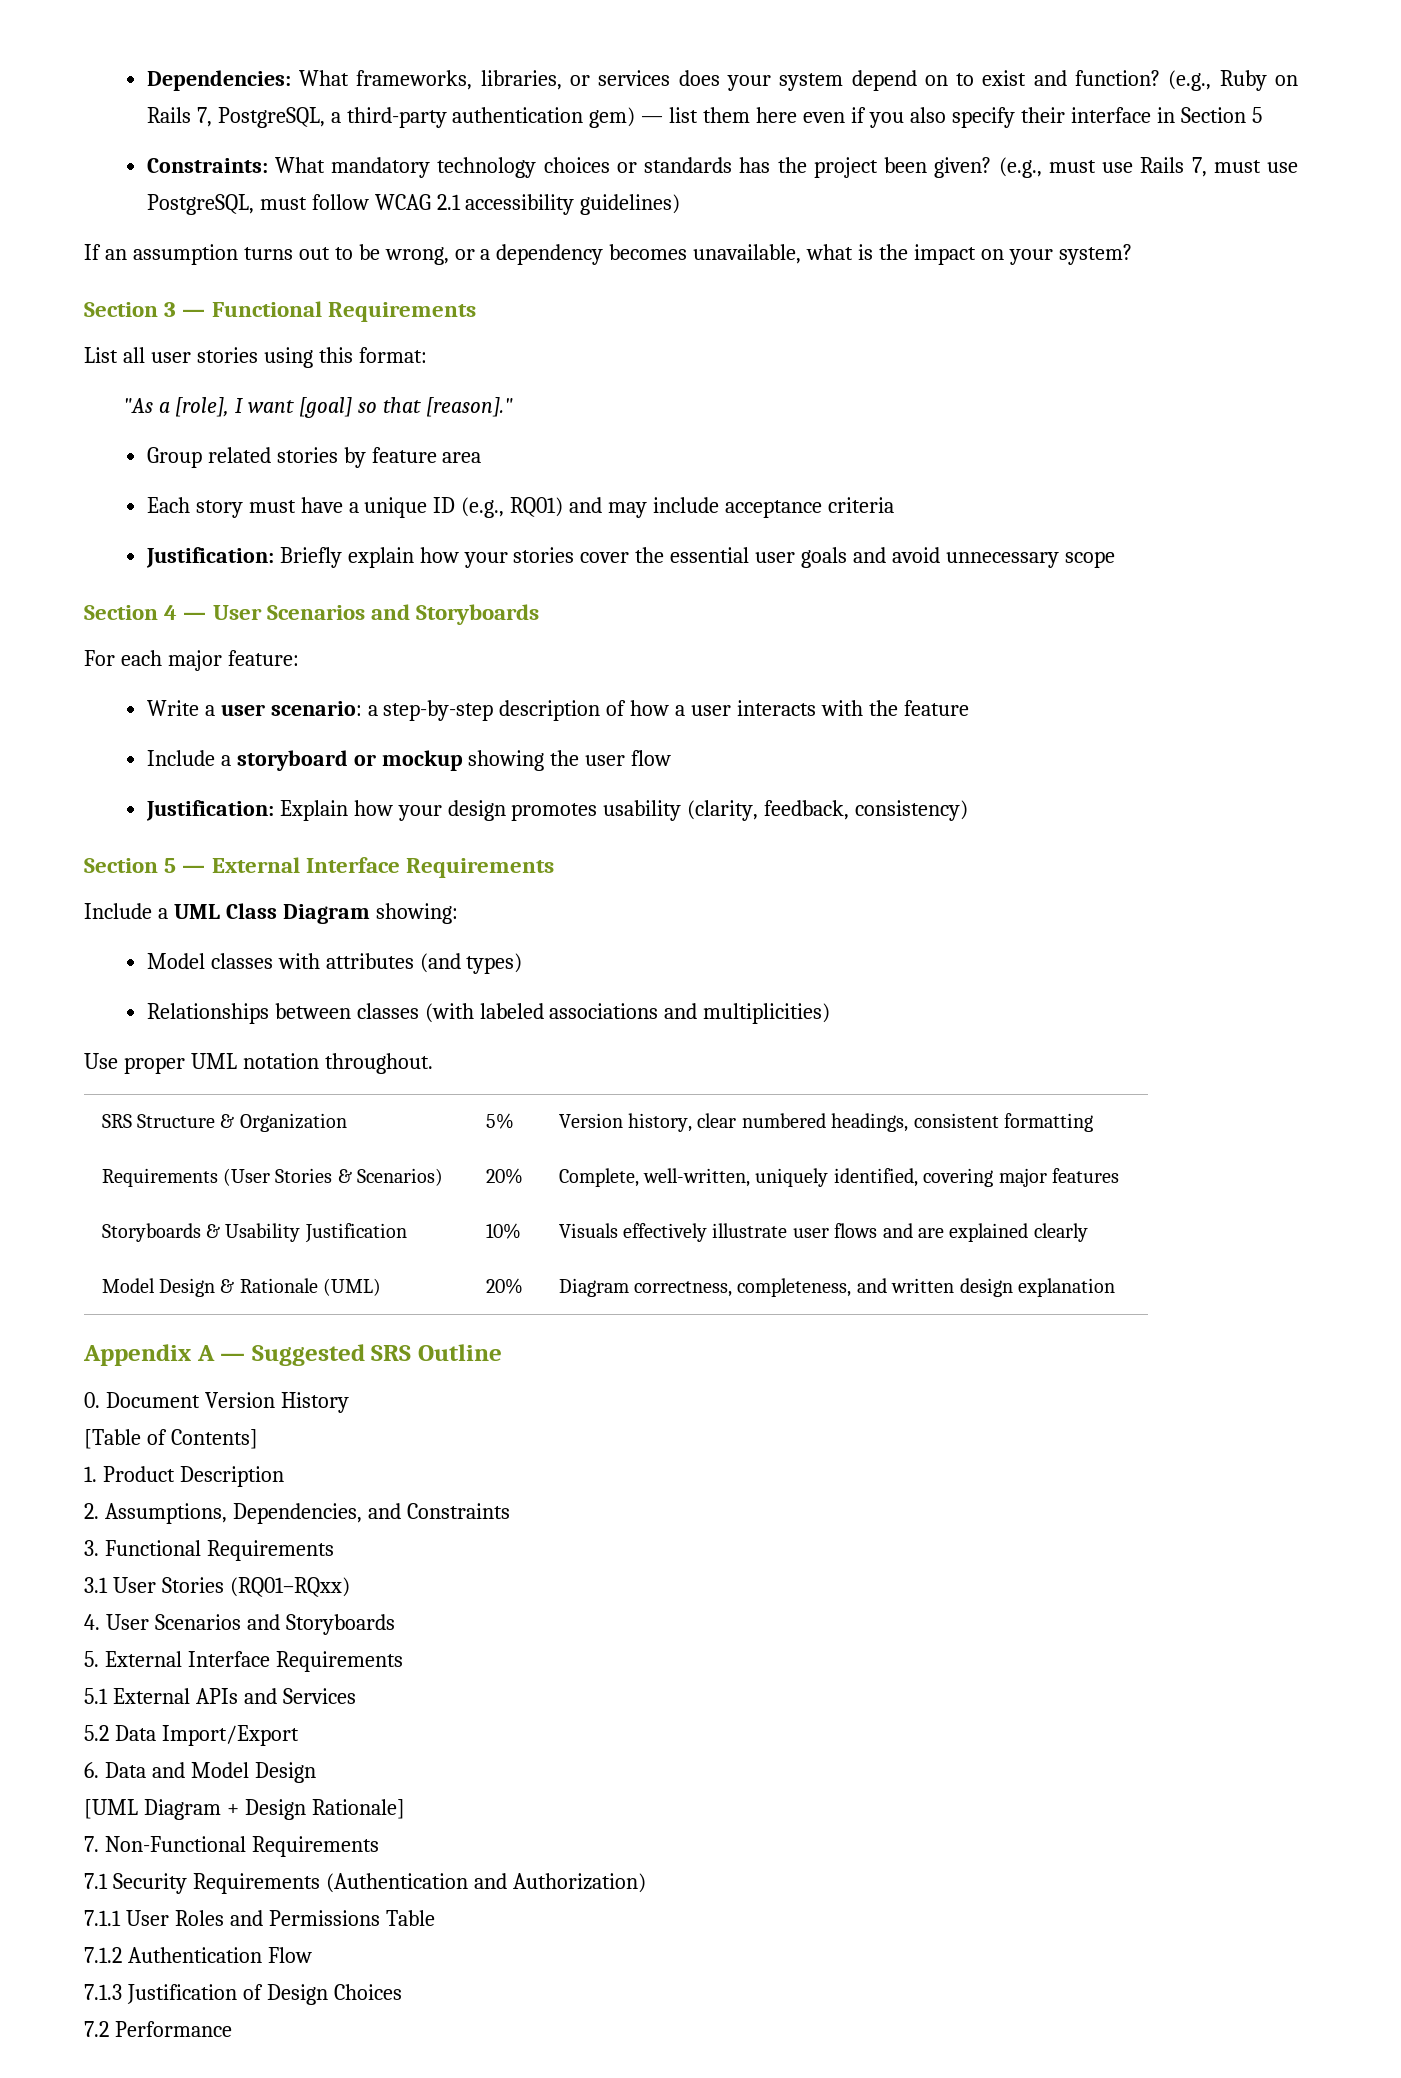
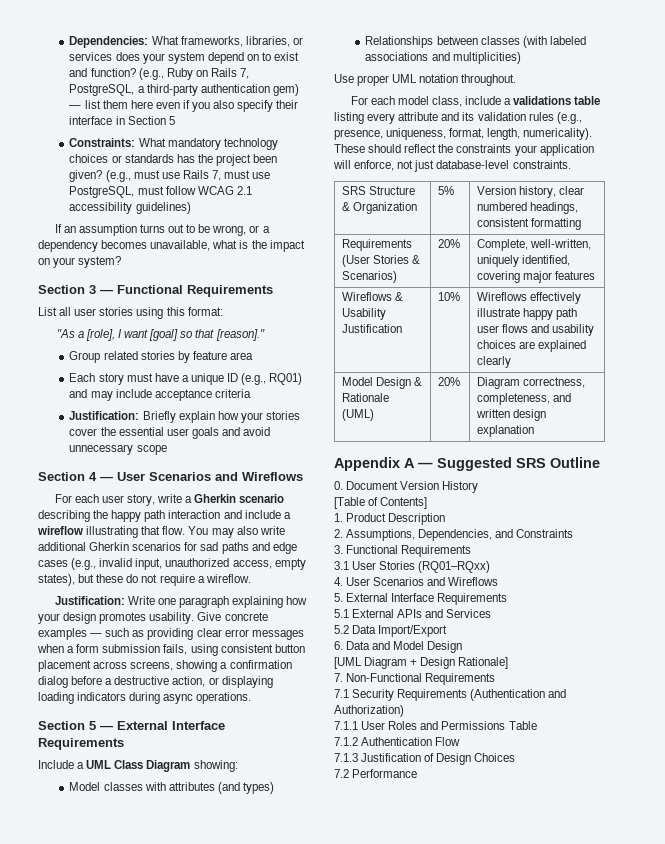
[416,604,540,625] [84,650,299,671] [146,700,969,721] [146,750,672,771] [145,800,969,821] Storyboards // For each major feature: // Write a user scenario: a step-by-step description of how a user interacts with the feature // Include a storyboard or mockup showing the user flow // Justification: Explain how your design promotes usability (clarity, feedback, consistency) -> [242,472,303,481] [54,494,285,506] [38,510,291,522] [37,526,285,538] [38,542,297,554] [38,558,306,570] [38,574,251,586] [54,596,308,608] [38,612,268,624] [38,628,304,640] [37,644,305,656] [38,660,292,672] [38,676,273,688] [38,692,252,704] Wireflows // For each user story, write a Gherkin scenario describing the happy path interaction and include a wireflow illustrating that flow. You may also write additional Gherkin scenarios for sad paths and edge cases (e.g., invalid input, unauthorized access, empty states), but these do not require a wireflow. // Justification: Write one paragraph explaining how your design promotes usability. Give concrete examples — such as providing clear error messages when a form submission fails, using consistent button placement across screens, showing a confirmation dialog before a destructive action, or displaying loading indicators during async operations.
(433, 1063) none -> [350,96,601,107] [334,112,582,124] [334,128,593,140] [334,144,594,156] [333,160,571,172] // For each model class, include a validations table listing every attribute and its validation rules (e.g., presence, uniqueness, format, length, numericality). These should reflect the constraints your application will enforce, not just database-level constraints.
[101,1223,201,1242] Storyboards -> [342,292,393,301] Wireflows
[558,1223,618,1238] Visuals -> [477,292,528,301] Wireflows
(788, 1230) none -> [523,308,578,320] happy path
(913, 1230) none -> [552,324,595,336] [477,340,517,349] usability choices
[285,1614,395,1635] Storyboards -> [448,577,499,586] Wireflows

